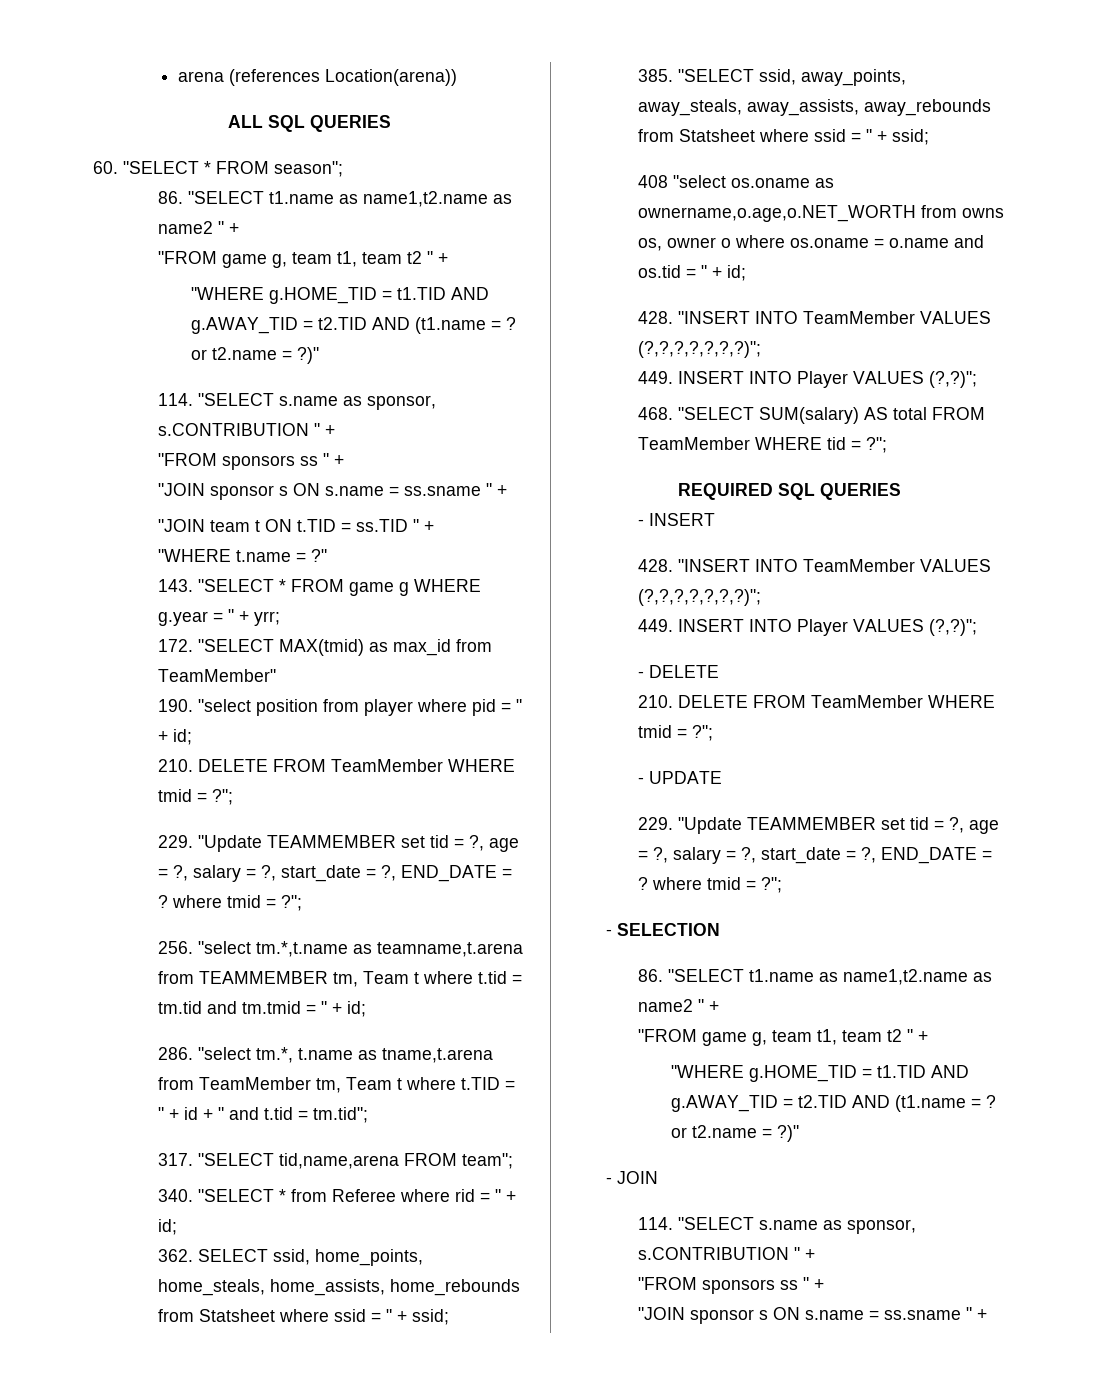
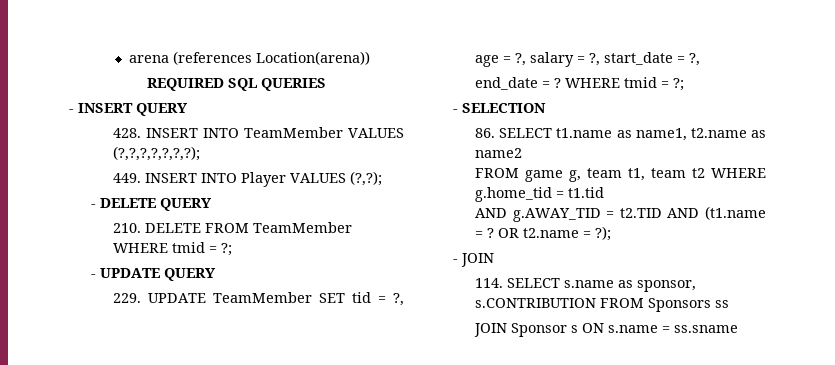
[228,115,391,132] [93,161,343,177] [158,191,513,207] [158,221,240,234] [158,251,449,268] [191,287,490,304] [191,317,517,334] [191,347,320,364] [158,393,437,410] [158,423,336,436] [158,453,345,470] [158,483,508,500] [158,519,435,532] [158,549,328,562] [158,579,482,596] [158,609,281,626] [158,639,493,656] [158,669,277,682] [158,699,523,716] [158,729,193,745] [158,759,516,772] [158,789,234,805] [158,835,426,852] ALL SQL QUERIES // 60. "SELECT * FROM season"; // 86. "SELECT t1.name as name1,t2.name as name2 " + // "FROM game g, team t1, team t2 " + // "WHERE g.HOME_TID = t1.TID AND g.AWAY_TID = t2.TID AND (t1.name = ? or t2.name = ?)" // 114. "SELECT s.name as sponsor, s.CONTRIBUTION " + // "FROM sponsors ss " + // "JOIN sponsor s ON s.name = ss.sname " + // "JOIN team t ON t.TID = ss.TID " + // "WHERE t.name = ?" // 143. "SELECT * FROM game g WHERE g.year = " + yrr; // 172. "SELECT MAX(tmid) as max_id from TeamMember" // 190. "select position from player where pid = " + id; // 210. DELETE FROM TeamMember WHERE tmid = ?"; // 229. "Update TEAMMEMBER set -> [147,78,326,91] [69,103,188,116] [113,127,405,138] [113,146,201,161] [113,171,383,187] [91,198,213,211] [113,222,353,233] [113,242,233,256] [91,268,217,281] [113,292,346,303] REQUIRED SQL QUERIES // - INSERT QUERY // 428. INSERT INTO TeamMember VALUES (?,?,?,?,?,?,?); // 449. INSERT INTO Player VALUES (?,?); // - DELETE QUERY // 210. DELETE FROM TeamMember WHERE tmid = ?; // - UPDATE QUERY // 229. UPDATE TeamMember SET
[401,865,513,882] [158,895,303,911] [158,941,524,957] [158,971,523,987] [158,1001,367,1017] [158,1047,494,1063] [158,1077,516,1093] [158,1107,369,1123] [158,1153,514,1169] [158,1189,517,1202] [158,1219,178,1235] [158,1249,424,1266] [158,1279,521,1296] [158,1309,450,1325] [638,69,907,86] [638,99,992,116] [638,129,930,145] [638,175,835,188] [638,205,1005,222] [638,235,985,251] [638,265,747,281] [638,311,992,324] [638,341,762,358] [638,371,978,388] [638,407,986,424] [638,437,888,453] [678,483,901,500] [638,513,716,526] [638,559,992,572] [638,589,762,606] [638,619,978,636] [638,665,720,678] [638,695,996,708] [638,725,714,741] [638,771,723,784] [638,817,1000,834] [638,847,993,864] [638,877,783,893] END_DATE = ? where tmid = ?"; // 256. "select tm.*,t.name as teamname,t.arena from TEAMMEMBER tm, Team t where t.tid = tm.tid and tm.tmid = " + id; // 286. "select tm.*, t.name as tname,t.arena from TeamMember tm, Team t where t.TID = " + id + " and t.tid = tm.tid"; // 317. "SELECT tid,name,arena FROM team"; // 340. "SELECT * from Referee where rid = " + id; // 362. SELECT ssid, home_points, home_steals, home_assists, home_rebounds from Statsheet where ssid = " + ssid; // 385. "SELECT ssid, away_points, away_steals, away_assists, away_rebounds from Statsheet where ssid = " + ssid; // 408 "select os.oname as ownername,o.age,o.NET_WORTH from owns os, owner o where os.oname = o.name and os.tid = " + id; // 428. "INSERT INTO TeamMember VALUES (?,?,?,?,?,?,?)"; // 449. INSERT INTO Player VALUES (?,?)"; // 468. "SELECT SUM(salary) AS total FROM TeamMember WHERE tid = ?"; // REQUIRED SQL QUERIES // - INSERT // 428. "INSERT INTO TeamMember VALUES (?,?,?,?,?,?,?)"; // 449. INSERT INTO Player VALUES (?,?)"; // - DELETE // 210. DELETE FROM TeamMember WHERE tmid = ?"; // - UPDATE // 229. "Update TEAMMEMBER set tid = ?, age = ?, salary = ?, start_date = ?, END_DATE = ? where tmid = ?"; -> [475,77,685,91] // end_date = ? WHERE tmid = ?;
[668,969,993,985] [638,999,720,1012] [638,1029,929,1046] [671,1065,970,1082] [671,1095,997,1112] [671,1125,800,1142] "SELECT t1.name as name1,t2.name as name2 " + // "FROM game g, team t1, team t2 " + // "WHERE g.HOME_TID = t1.TID AND g.AWAY_TID = t2.TID AND (t1.name = ? or t2.name = ?)" -> [499,128,766,141] [475,148,523,158] [475,168,766,182] [475,187,605,202] [475,206,766,222] [475,226,612,241] SELECT t1.name as name1, t2.name as name2 // FROM game g, team t1, team t2 WHERE g.home_tid = t1.tid // AND g.AWAY_TID = t2.TID AND (t1.name = ? OR t2.name = ?);
[678,1217,917,1234] [638,1247,816,1260] [638,1277,825,1294] [638,1307,988,1324] "SELECT s.name as sponsor, s.CONTRIBUTION " + // "FROM sponsors ss " + // "JOIN sponsor s ON s.name = ss.sname " + -> [507,278,697,292] [475,298,730,312] [474,323,739,337] SELECT s.name as sponsor, s.CONTRIBUTION FROM Sponsors ss // JOIN Sponsor s ON s.name = ss.sname

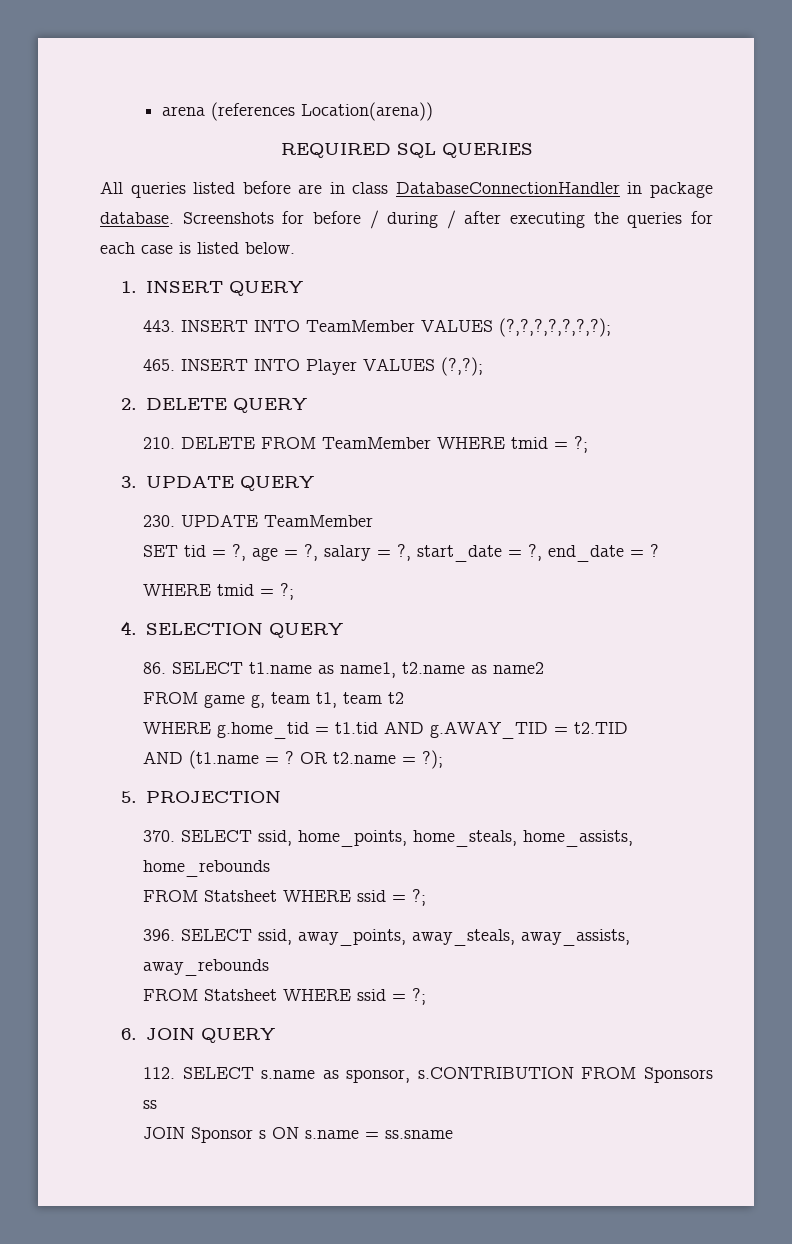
[69,109,74,113] - -> [100,181,713,198] [100,210,713,229] [100,242,295,254] [121,281,138,293] All queries listed before are in class DatabaseConnectionHandler in package database. Screenshots for before / during / after executing the queries for each case is listed below. // 1.
[113,128,142,138] 428. -> [142,320,175,332] 443.
[113,173,142,183] 449. -> [142,359,175,371] 465.
[91,204,97,208] - -> [121,398,138,410] 2.
[91,274,97,278] - -> [121,476,138,488] 3.
[113,293,142,303] 229. -> [142,515,175,527] 230.
(313, 297) none -> (373, 521) //
(701, 59) // -> (542, 552) none
[565,77,685,91] [453,109,459,113] WHERE tmid = ?; // - -> [142,583,294,600] [121,621,138,635] // WHERE tmid = ?; // 4.
(547, 108) none -> [269,623,344,638] QUERY
(706, 173) none -> (404, 698) //
(605, 192) // -> (378, 728) none
(662, 213) none -> (628, 728) //
[453,253,495,267] [475,278,504,288] - JOIN // 114. -> [121,790,282,803] [142,830,633,847] [142,860,270,877] [142,889,426,906] [142,929,630,946] [142,959,269,976] [142,988,426,1005] [121,1027,276,1043] [142,1067,175,1079] 5. PROJECTION // 370. SELECT ssid, home_points, home_steals, home_assists, home_rebounds // FROM Statsheet WHERE ssid = ?; // 396. SELECT ssid, away_points, away_steals, away_assists, away_rebounds // FROM Statsheet WHERE ssid = ?; // 6. JOIN QUERY // 112.

